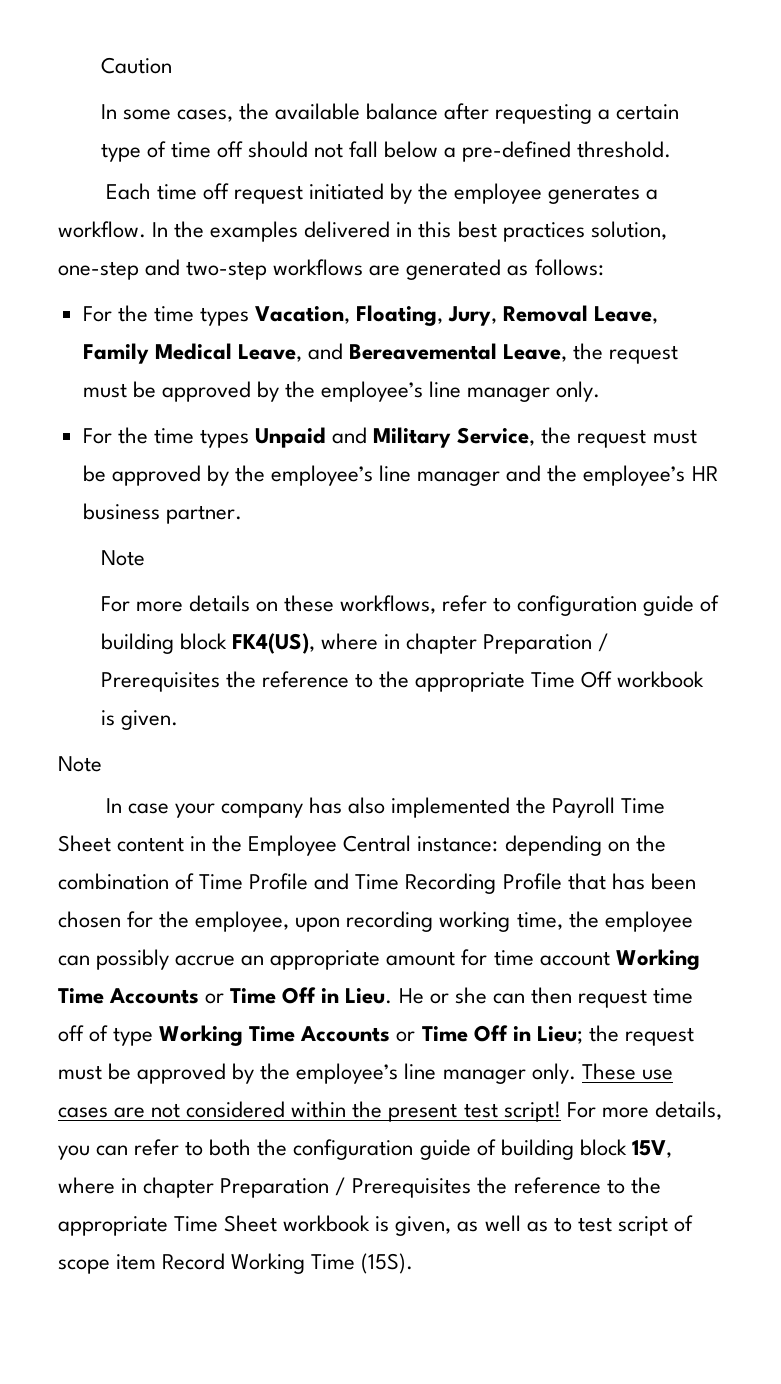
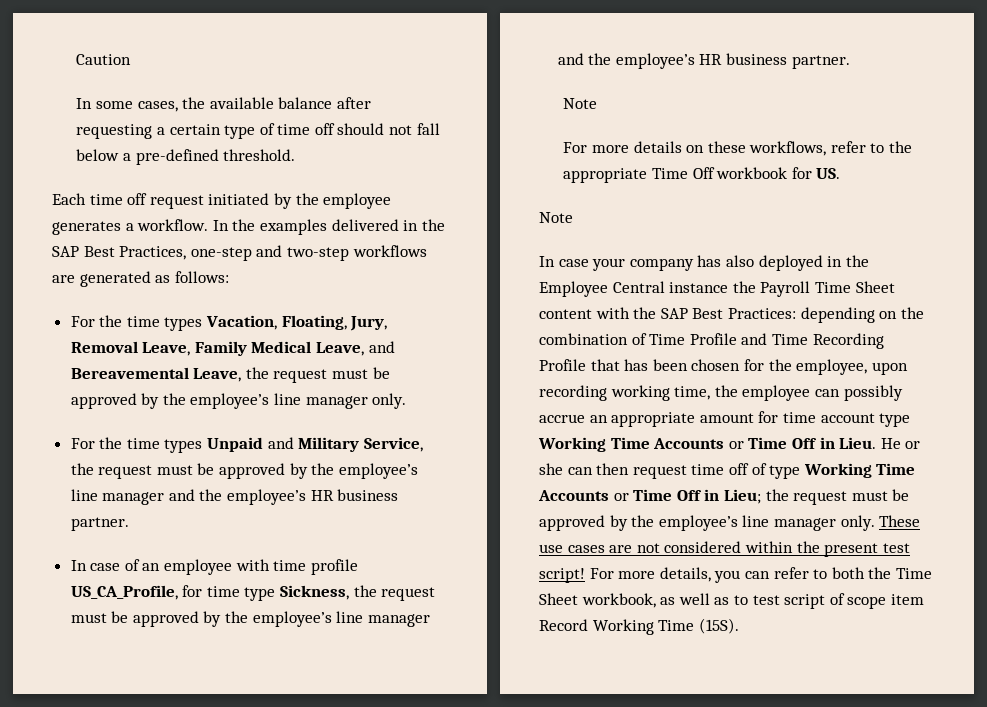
[418,221,667,242] this best practices solution, -> [421,219,445,231] [52,246,187,260] the SAP Best Practices,
(242, 514) none -> [70,559,358,575] [70,585,436,601] [70,611,430,627] [557,53,850,69] // In case of an employee with time profile US_CA_Profile, for time type Sickness, the request must be approved by the employee’s line manager and the employee’s HR business partner.
[517,595,720,616] [100,633,610,654] [100,671,373,692] configuration guide of building block FK4(US), where in chapter Preparation / Prerequisites the reference to -> (885, 148) none
[100,710,178,730] is given. -> [791,167,841,179] for US.
[391,797,511,818] implemented -> [758,255,869,271] [539,281,729,297] deployed in the Employee Central instance
[190,835,499,856] in the Employee Central instance: -> [595,307,796,319] with the SAP Best Practices:
(610, 958) none -> [879,413,911,427] type
[293,1139,672,1160] [58,1177,661,1198] [58,1215,452,1236] configuration guide of building block 15V, where in chapter Preparation / Prerequisites the reference to the appropriate Time Sheet workbook is given, -> [895,568,932,579] [539,593,656,608] Time Sheet workbook,

